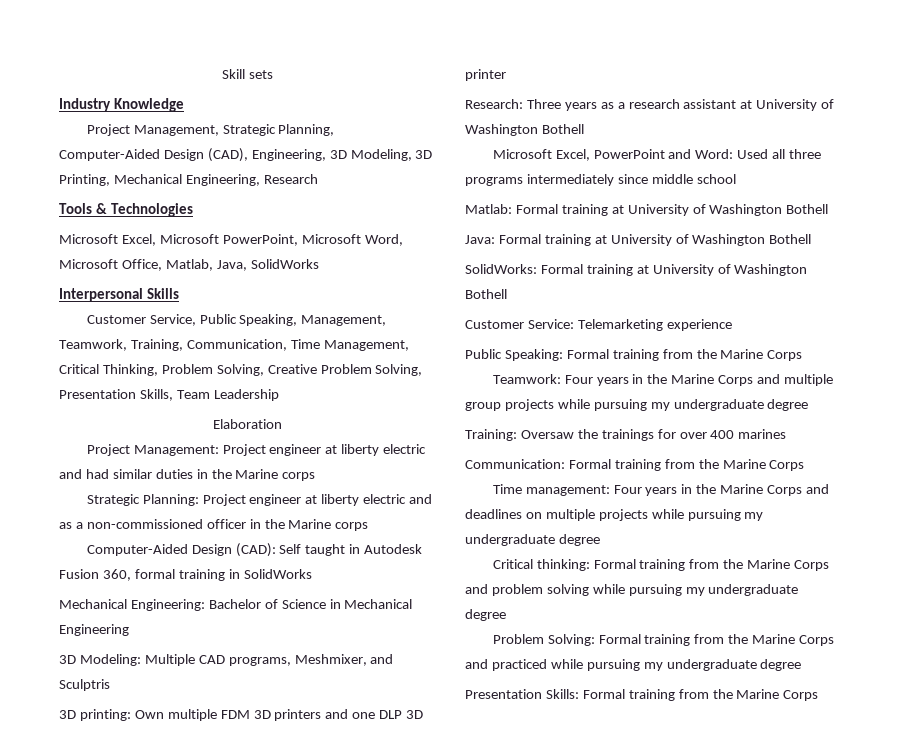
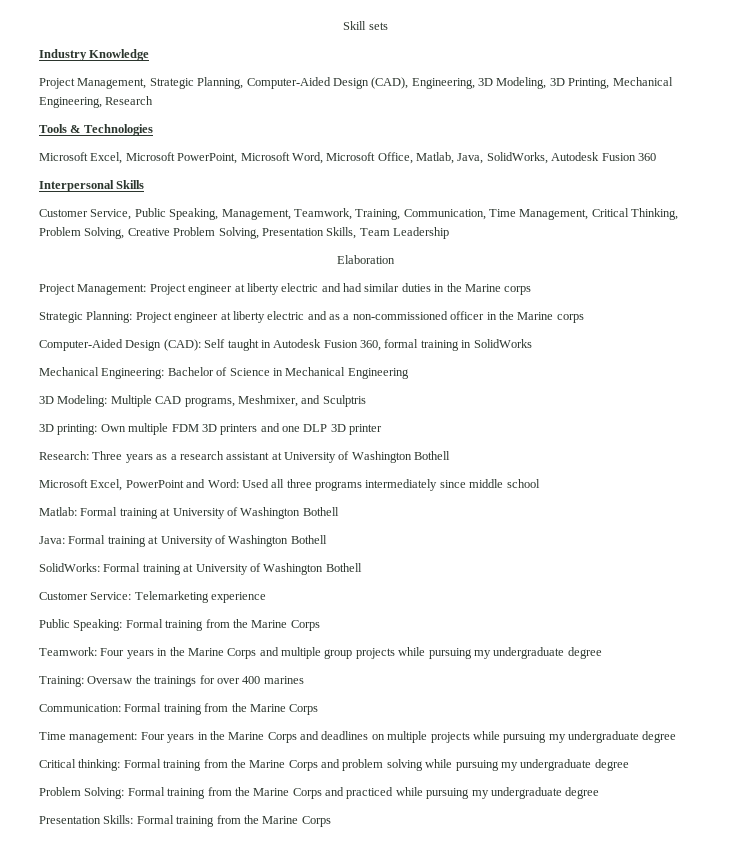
[250,259,319,269] SolidWorks -> [486,152,656,164] SolidWorks, Autodesk Fusion 360

